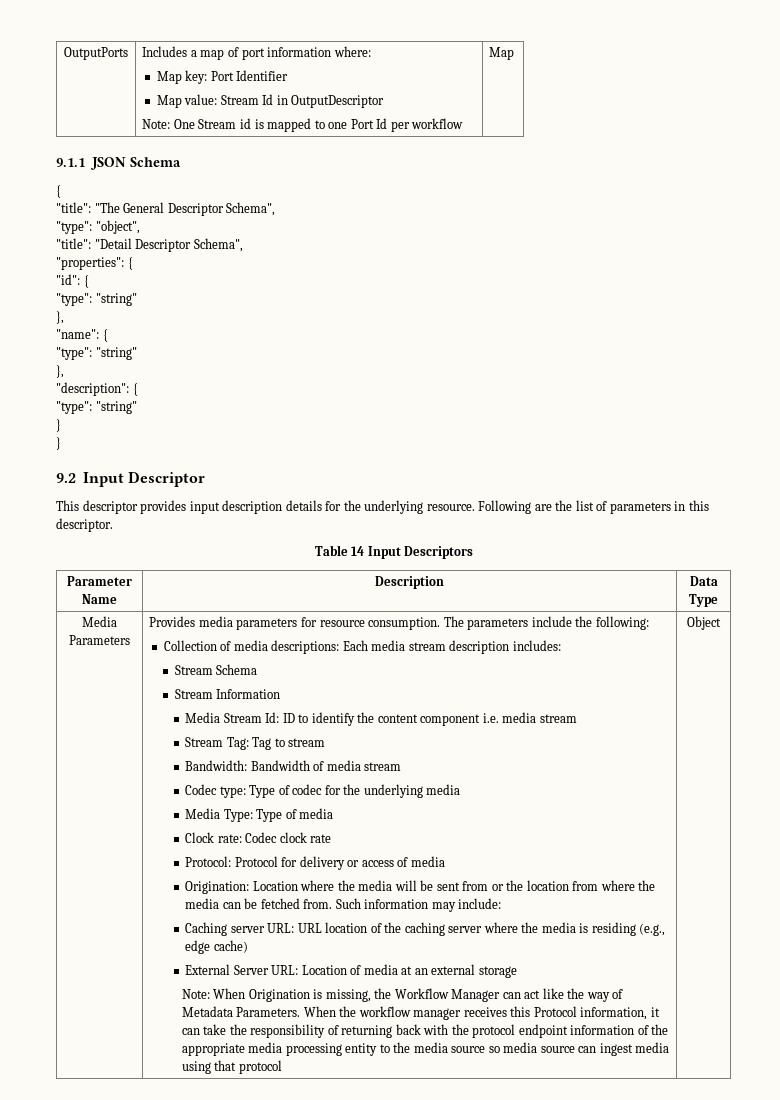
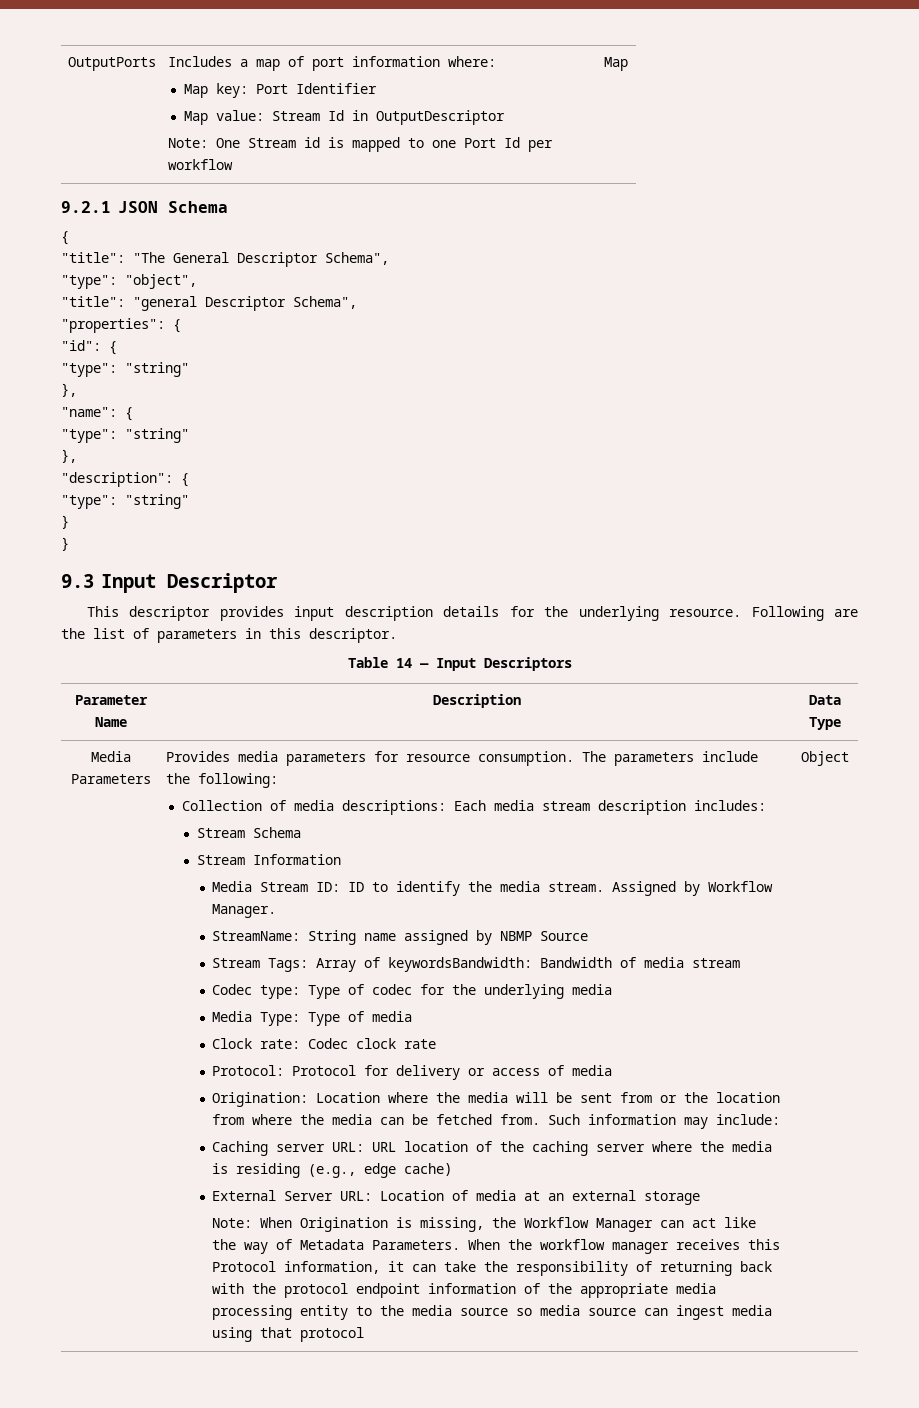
[56,158,85,167] 9.1.1 -> [61,201,111,213] 9.2.1
[94,238,132,249] "Detail -> [133,296,197,311] "general
[56,473,76,483] 9.2 -> [61,574,94,588] 9.3
(365, 551) none -> [419,663,429,668] —
[265,712,280,723] Id: -> [316,882,341,892] ID:
[377,712,577,726] [185,737,326,750] [185,760,248,771] content component i.e. media stream // Stream Tag: Tag to stream // Bandwidth: -> [500,881,774,896] [212,904,277,918] [212,930,589,945] [212,957,533,972] media stream. Assigned by Workflow Manager. // StreamName: String name assigned by NBMP Source // Stream Tags: Array of keywordsBandwidth:

